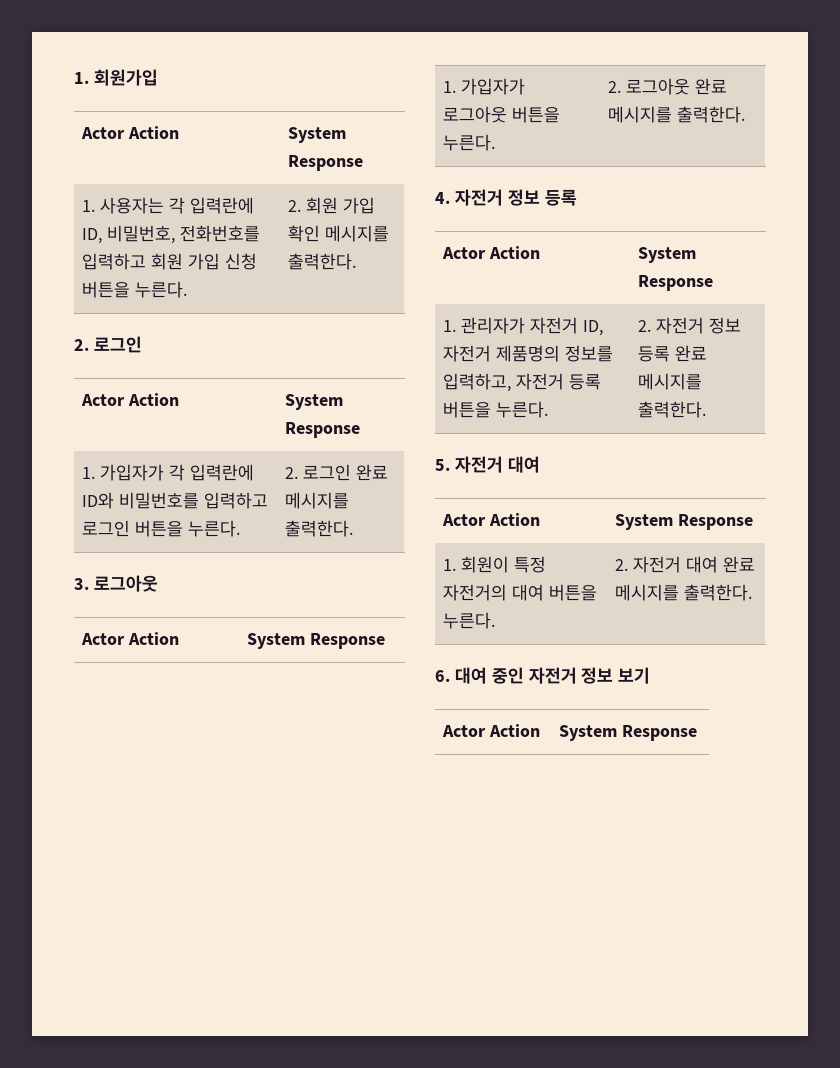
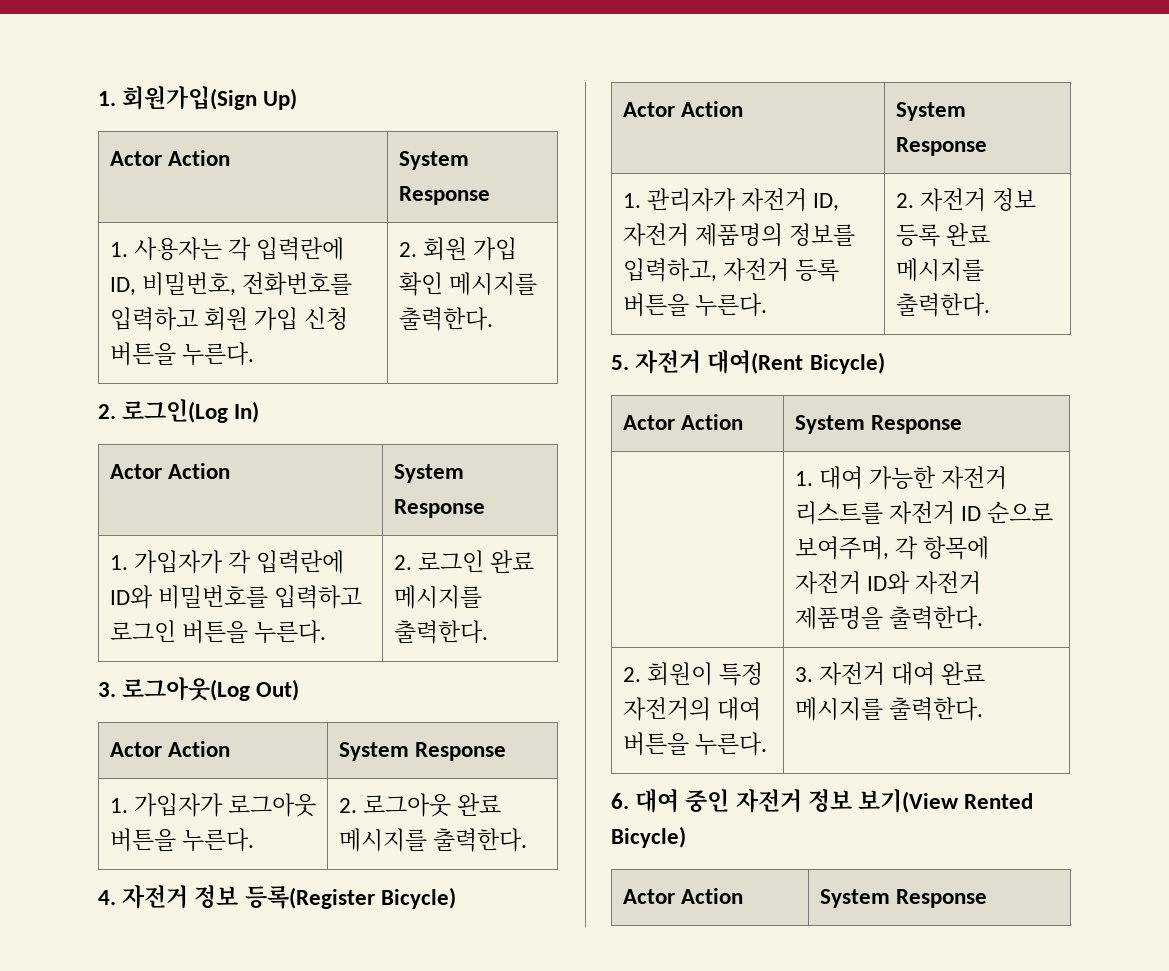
[74,69,158,86] 1. 회원가입 -> [98,86,298,110] 1. 회원가입(Sign Up)
[93,336,142,353] 로그인 -> [122,399,260,423] 로그인(Log In)
[93,575,158,592] 로그아웃 -> [122,677,300,701] 로그아웃(Log Out)
[544,189,577,206] 등록 -> [244,886,456,909] 등록(Register Bicycle)
[507,456,540,473] [442,513,541,526] [615,514,754,530] [443,559,457,571] 대여 // Actor Action | System Response // 1. -> [707,350,885,374] [622,414,743,430] [794,415,962,434] [794,466,1008,490] [794,501,1054,525] [794,536,990,560] [794,571,982,595] [794,606,983,630] [622,667,641,682] 대여(Rent Bicycle) // Actor Action | System Response // | 1. 대여 가능한 자전거 리스트를 자전거 ID 순으로 보여주며, 각 항목에 자전거 ID와 자전거 제품명을 출력한다. // 2.
[615,559,629,571] 2. -> [794,667,813,682] 3.
[618,667,651,684] 보기 -> [858,789,1034,813] [611,826,686,848] 보기(View Rented Bicycle)

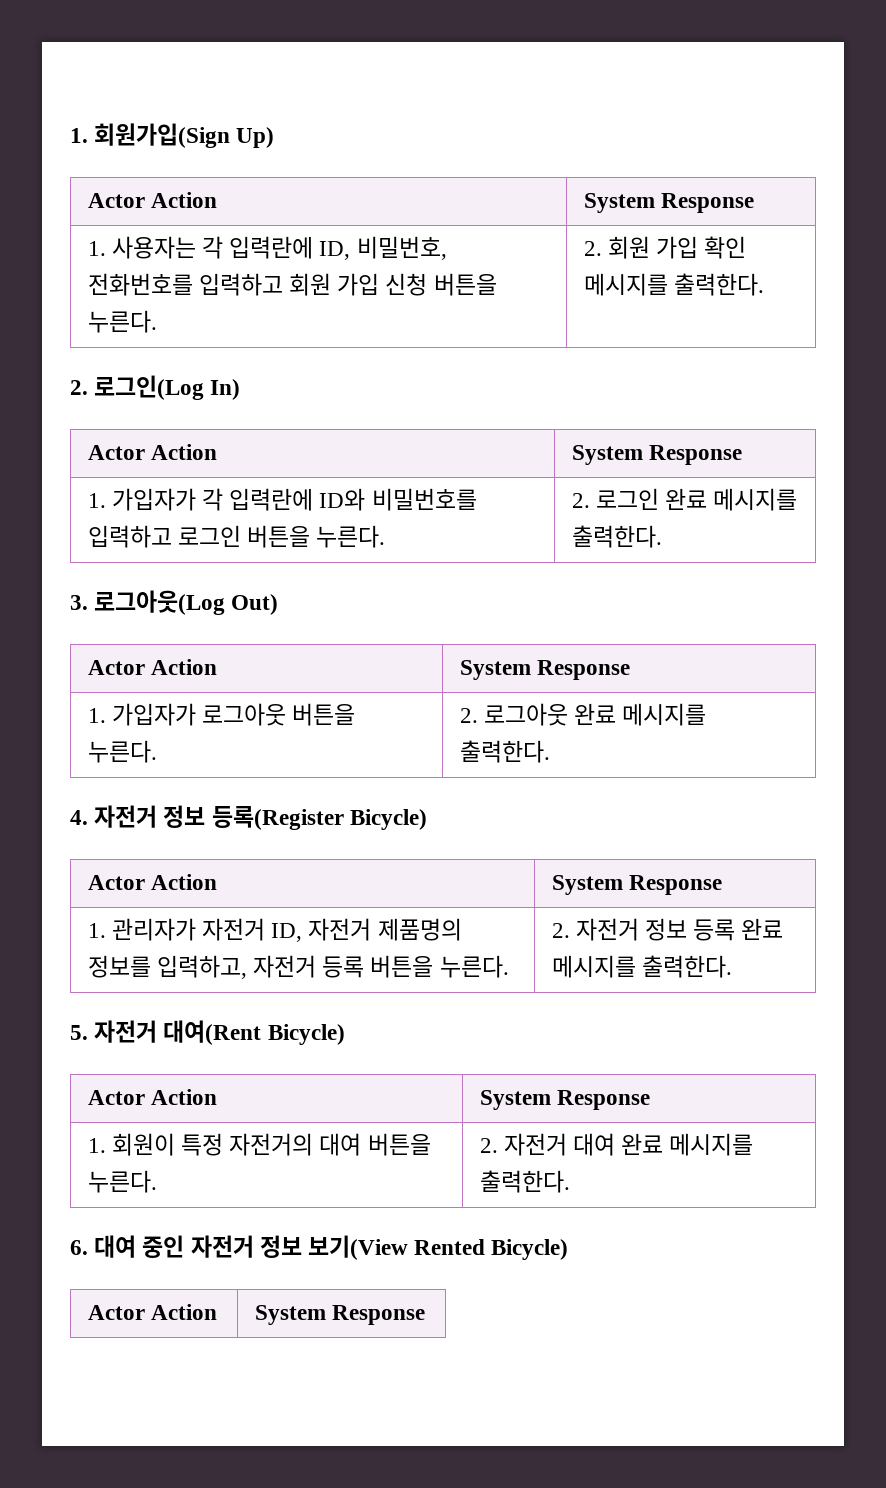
[794,466,1008,490] [794,501,1054,525] [794,536,990,560] [794,571,982,595] [794,606,983,630] [622,667,641,682] | 1. 대여 가능한 자전거 리스트를 자전거 ID 순으로 보여주며, 각 항목에 자전거 ID와 자전거 제품명을 출력한다. // 2. -> [87,1138,106,1153] 1.
[794,667,813,682] 3. -> [479,1138,498,1153] 2.

